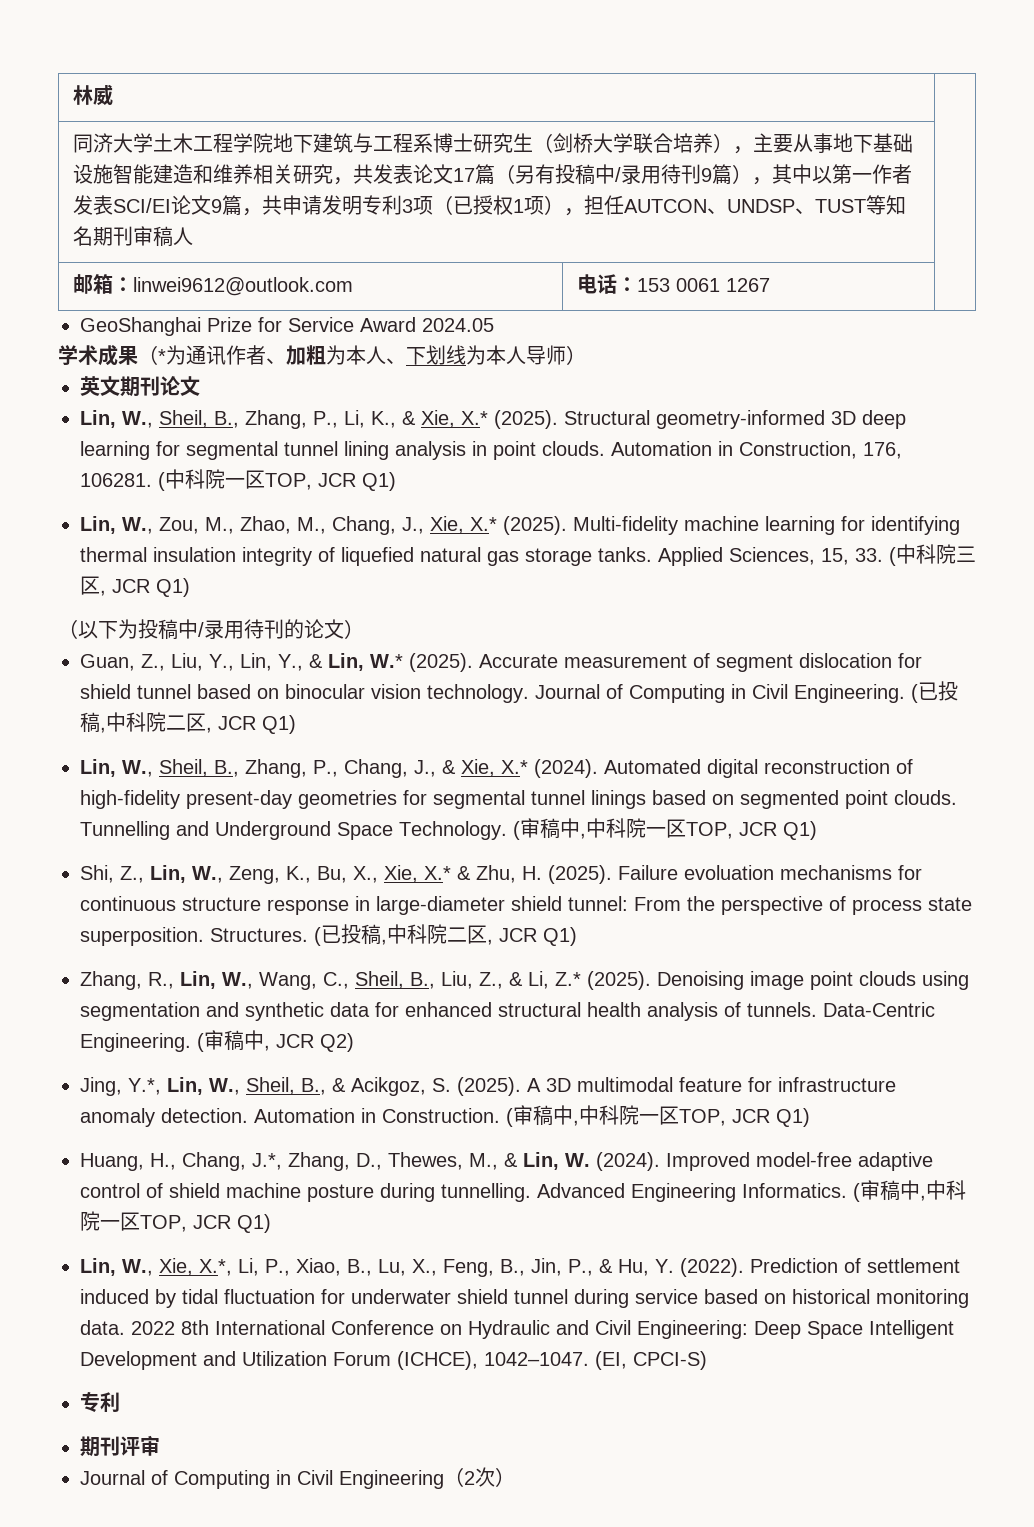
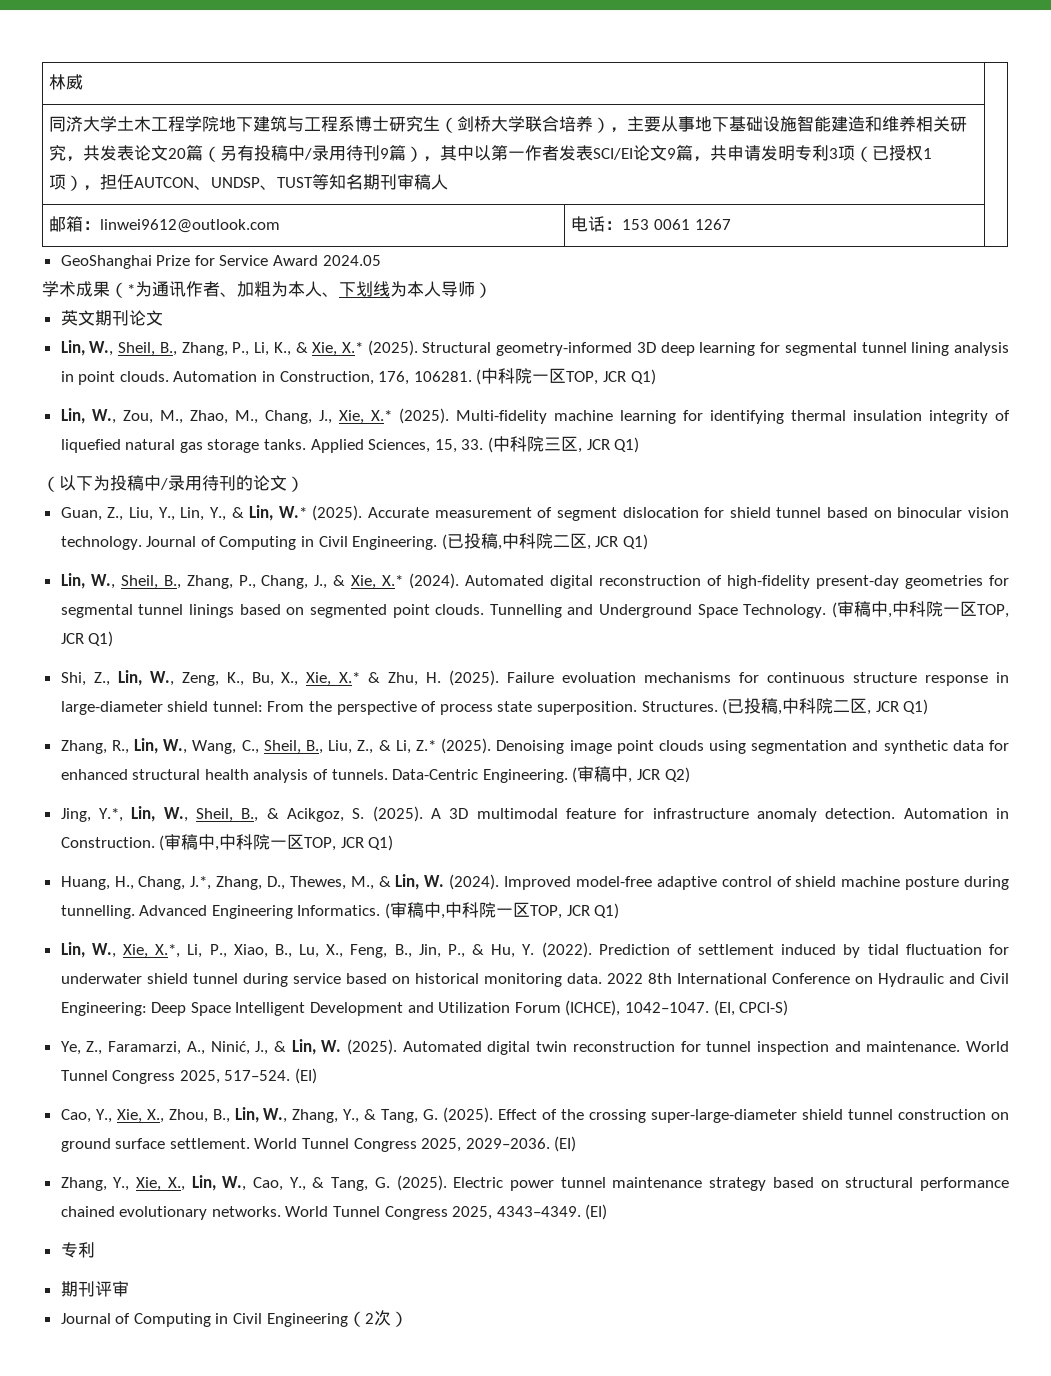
[453,168,476,182] 17 -> [168,148,187,159] 20
(707, 1360) none -> [60,1039,1010,1055] [60,1068,318,1084] [60,1107,1009,1123] [60,1136,577,1152] [60,1175,1009,1191] [60,1204,608,1220] // Ye, Z., Faramarzi, A., Ninić, J., & Lin, W. (2025). Automated digital twin reconstruction for tunnel inspection and maintenance. World Tunnel Congress 2025, 517–524. (EI) // Cao, Y., Xie, X., Zhou, B., Lin, W., Zhang, Y., & Tang, G. (2025). Effect of the crossing super-large-diameter shield tunnel construction on ground surface settlement. World Tunnel Congress 2025, 2029–2036. (EI) // Zhang, Y., Xie, X., Lin, W., Cao, Y., & Tang, G. (2025). Electric power tunnel maintenance strategy based on structural performance chained evolutionary networks. World Tunnel Congress 2025, 4343–4349. (EI)

